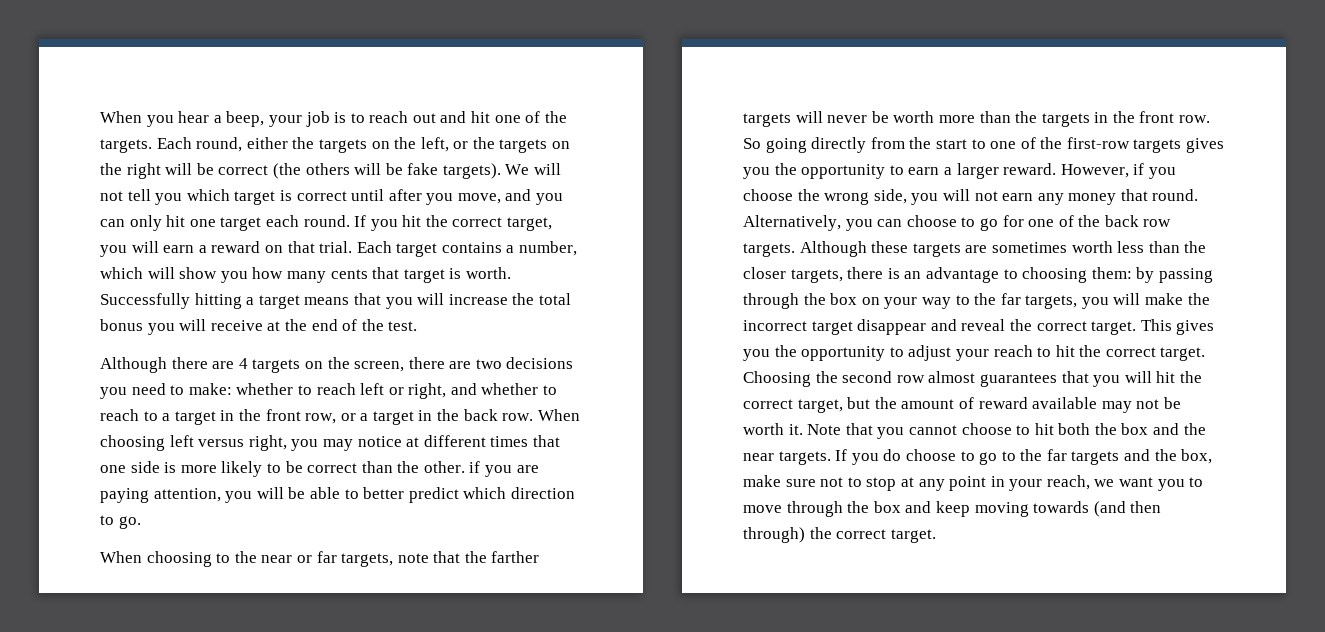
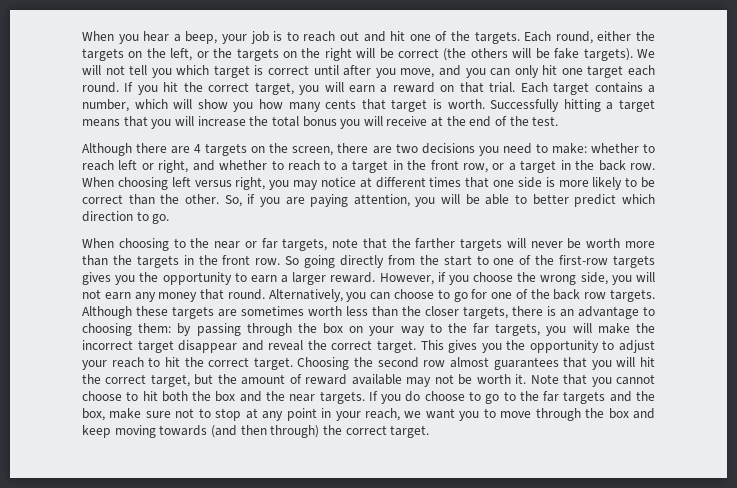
(465, 467) none -> [224,195,242,207] So,

